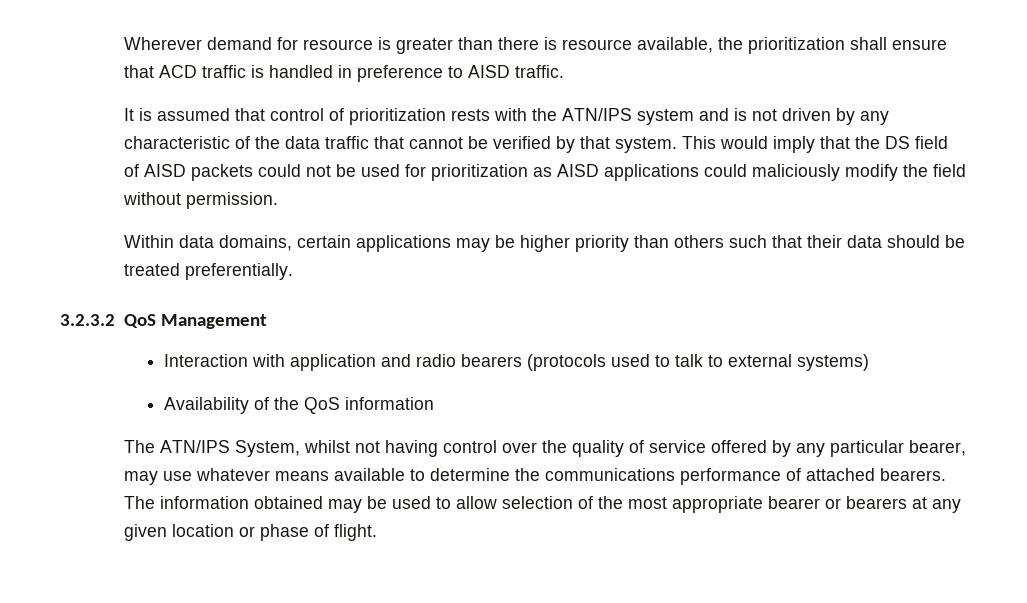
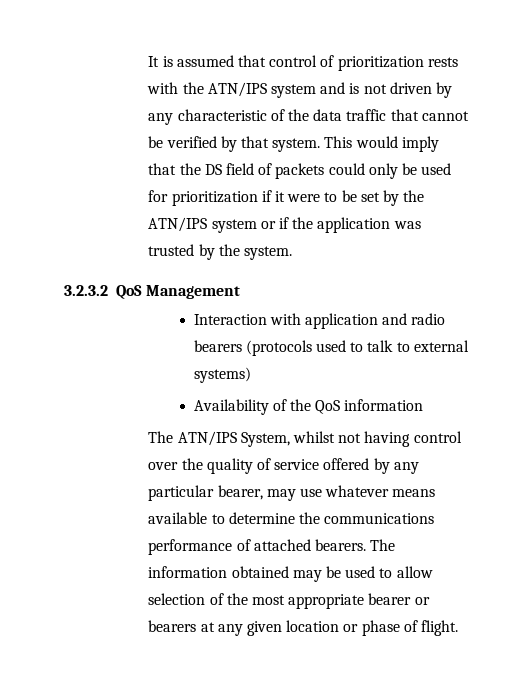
[123,37,947,54] [123,65,564,82] Wherever demand for resource is greater than there is resource available, the prioritization shall ensure that ACD traffic is handled in preference to AISD traffic. // -> (148, 61) none
[143,164,186,177] AISD -> (273, 169) none
[305,165,331,177] not -> [368,163,398,179] only
[532,164,966,181] [122,192,278,209] [123,235,965,252] [123,263,293,280] as AISD applications could maliciously modify the field without permission. // Within data domains, certain applications may be higher priority than others such that their data should be treated preferentially. -> [261,190,425,206] [148,217,421,233] [148,244,292,260] if it were to be set by the ATN/IPS system or if the application was trusted by the system.

